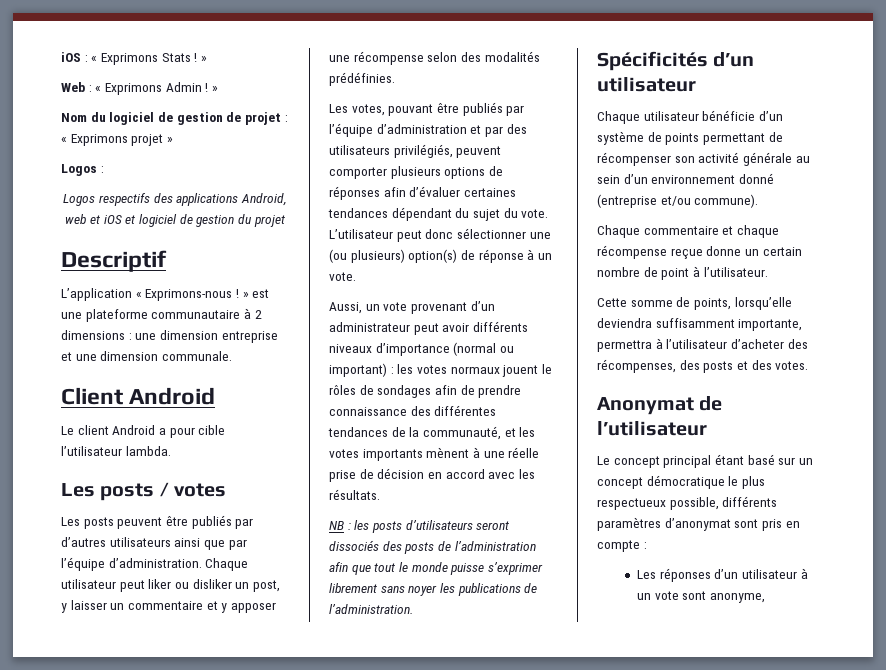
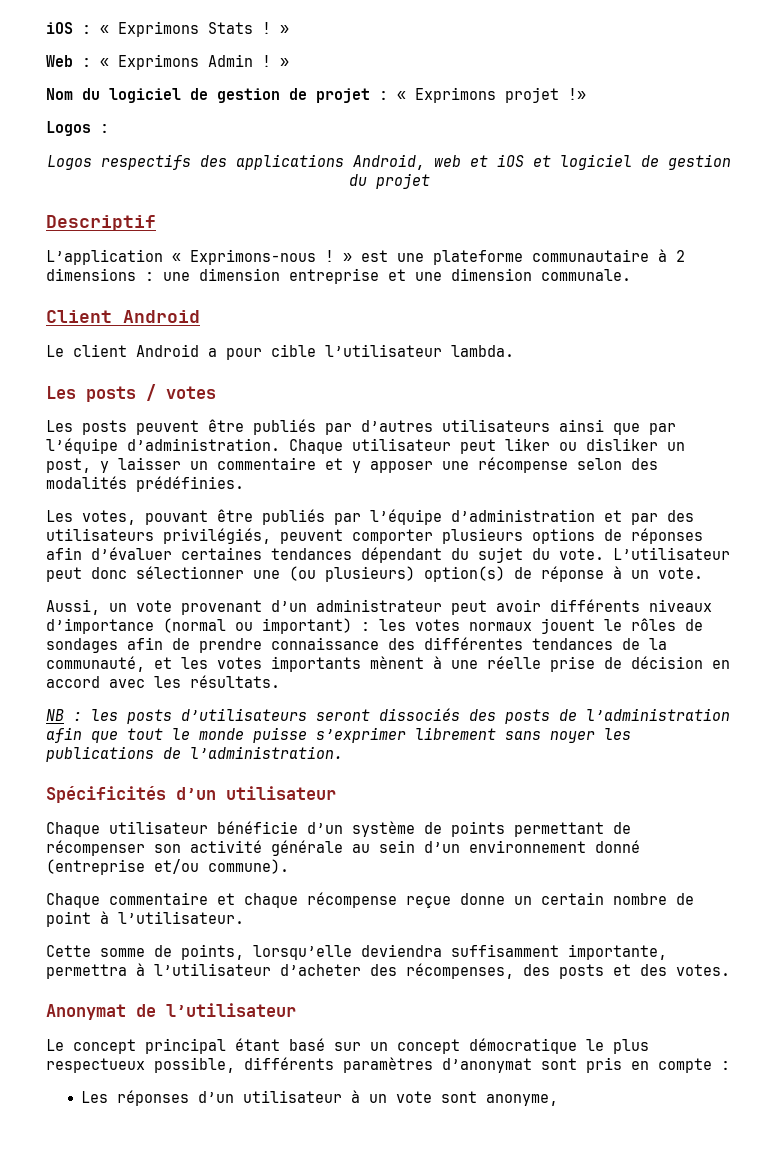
[166,137,173,143] » -> [568,88,586,100] !»

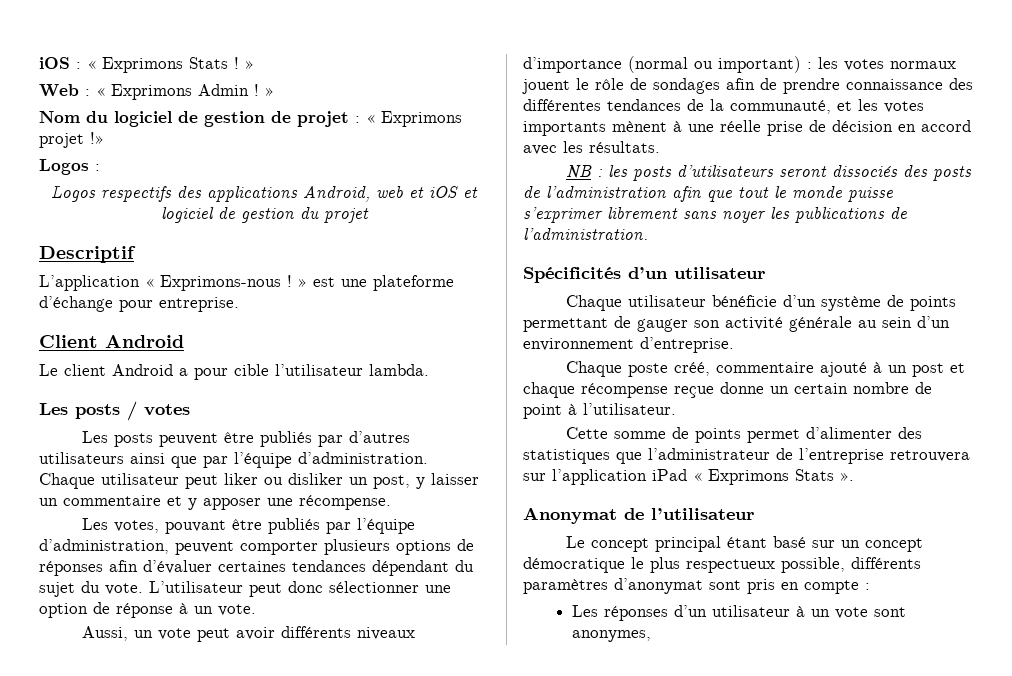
[532,249,685,262] [46,268,631,284] communautaire à 2 dimensions : une dimension entreprise et une dimension communale. -> [39,296,239,312] d’échange pour entreprise.
[478,457,658,473] [46,476,244,492] récompense selon des modalités prédéfinies. -> [299,495,391,510] récompense.
[451,509,694,525] [46,528,271,544] d’administration et par des utilisateurs privilégiés, -> [39,539,169,554] d’administration,
[289,566,505,582] (ou plusieurs) option(s) -> [39,603,88,618] option
[181,599,442,615] provenant d’un administrateur -> (191, 634) none
[631,618,676,631] rôles -> [595,78,624,90] rôle
[46,840,145,856] récompenser -> [637,319,688,332] gauger
[595,840,640,853] [46,859,289,875] [46,892,208,908] donné (entreprise et/ou commune). // Chaque commentaire -> [640,337,734,353] [565,361,944,377] d’entreprise. // Chaque poste créé, commentaire ajouté à un post
[181,944,667,960] [46,963,730,979] points, lorsqu’elle deviendra suffisamment importante, permettra à l’utilisateur d’acheter des récompenses, des posts et des votes. -> [694,427,922,443] [523,448,970,464] [523,469,854,485] points permet d’alimenter des statistiques que l’administrateur de l’entreprise retrouvera sur l’application iPad « Exprimons Stats ».
[486,1094,559,1106] anonyme, -> [571,630,651,642] anonymes,

